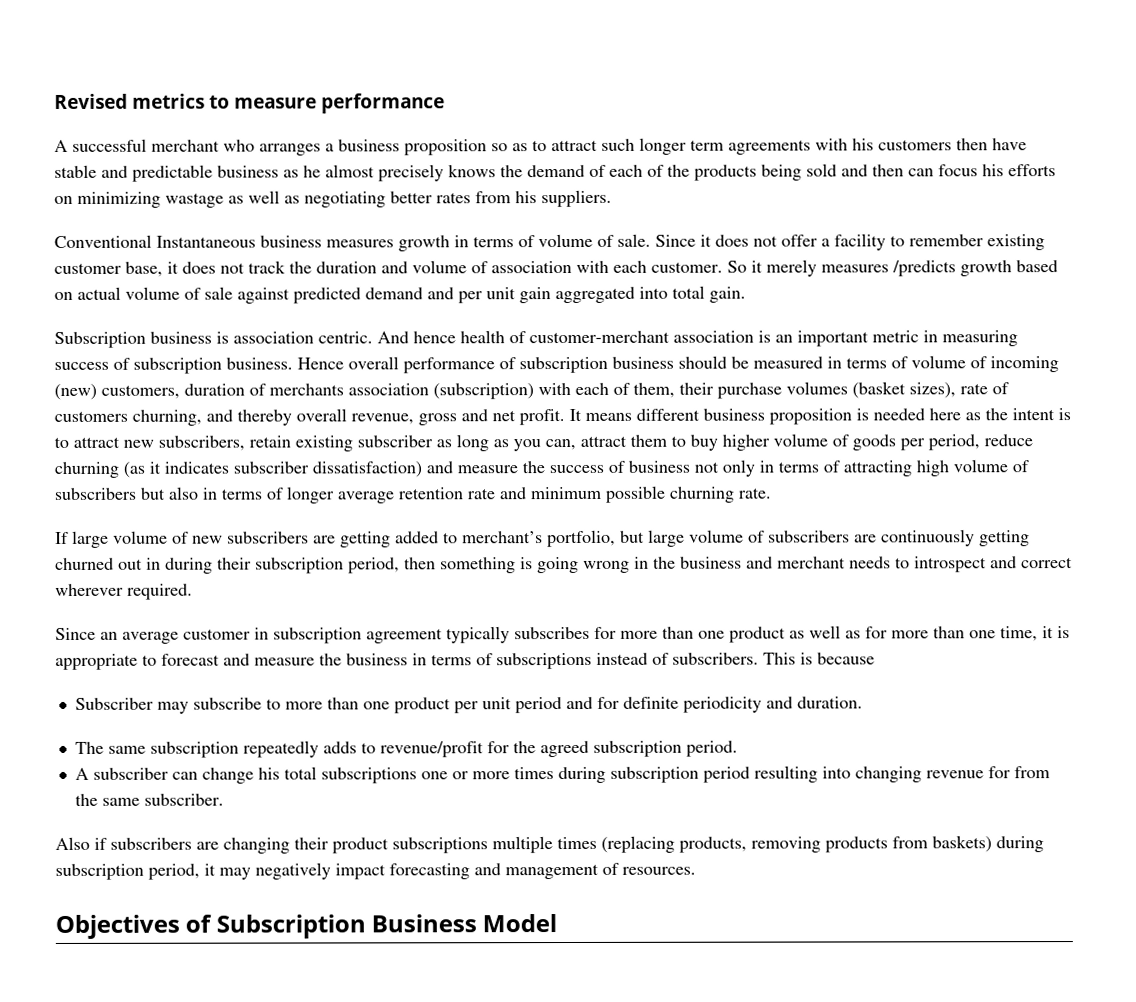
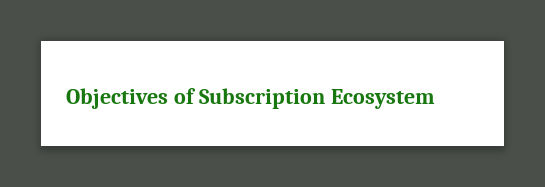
[54,93,445,114] [54,137,1027,156] [54,163,1056,182] [54,189,612,208] [54,233,1045,252] [54,259,1058,277] [54,285,746,304] [54,330,1018,348] [54,355,1059,374] [54,381,1009,400] [54,408,1071,426] [54,433,1033,452] [54,459,1029,478] [54,485,771,504] [55,529,1030,548] [55,556,1073,574] [55,583,193,600] [55,625,1070,644] [55,652,875,670] [74,696,863,714] [74,740,738,758] [74,765,1050,784] [74,793,224,806] [55,835,1044,854] [55,862,696,880] Revised metrics to measure performance // A successful merchant who arranges a business proposition so as to attract such longer term agreements with his customers then have stable and predictable business as he almost precisely knows the demand of each of the products being sold and then can focus his efforts on minimizing wastage as well as negotiating better rates from his suppliers. // Conventional Instantaneous business measures growth in terms of volume of sale. Since it does not offer a facility to remember existing customer base, it does not track the duration and volume of association with each customer. So it merely measures /predicts growth based on actual volume of sale against predicted demand and per unit gain aggregated into total gain. // Subscription business is association centric. And hence health of customer-merchant association is an important metric in measuring success of subscription business. Hence overall performance of subscription business should be measured in terms of volume of incoming (new) customers, duration of merchants association (subscription) with each of them, their purchase volumes (basket sizes), rate of customers churning, and thereby overall revenue, gross and net profit. It means different business proposition is needed here as the intent is to attract new subscribers, retain existing subscriber as long as you can, attract them to buy higher volume of goods per period, reduce churning (as it indicates subscriber dissatisfaction) and measure the success of business not only in terms of attracting high volume of subscribers but also in terms of longer average retention rate and minimum possible churning rate. // If large volume of new subscribers are getting added to merchant’s portfolio, but large volume of subscribers are continuously getting churned out in during their subscription period, then something is going wrong in the business and merchant needs to introspect and correct wherever required. // Since an average customer in subscription agreement typically subscribes for more than one product as well as for more than one time, it is appropriate to forecast and measure the business in terms of subscriptions instead of subscribers. This is because // Subscriber may subscribe to more than one product per unit period and for definite periodicity and duration. // The same subscription repeatedly adds to revenue/profit for the agreed subscription period. // A subscriber can change his total subscriptions one or more times during subscription period resulting into changing revenue for from the same subscriber. // Also if subscribers are changing their product subscriptions multiple times (replacing products, removing products from baskets) during subscription period, it may negatively impact forecasting and management of resources. // -> (66, 98) none
[371,914,558,933] Business Model -> [330,89,435,109] Ecosystem

